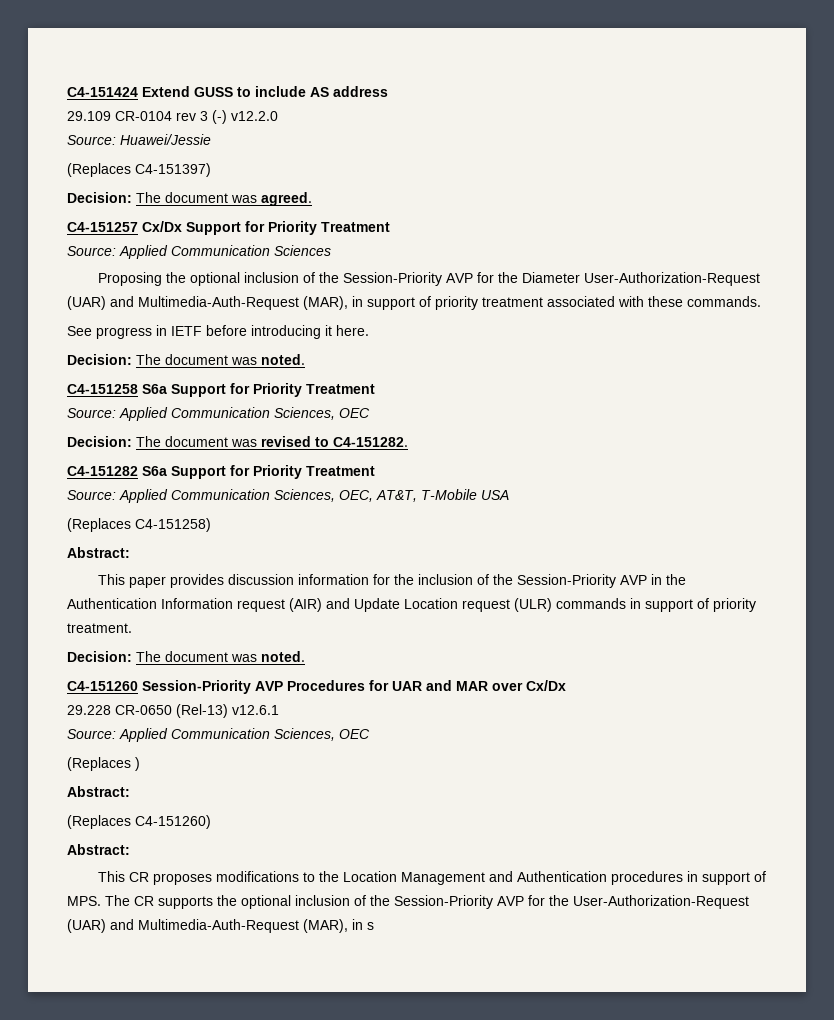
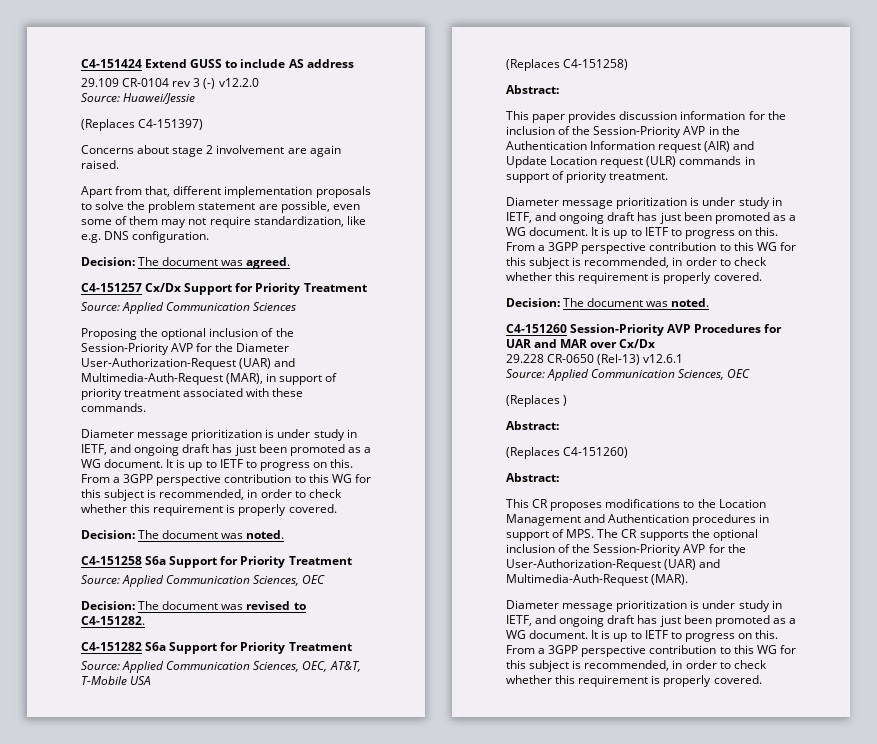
(211, 170) none -> [81,145,341,157] [81,160,119,169] [81,186,371,198] [81,201,360,213] [81,216,366,228] [81,231,210,243] // Concerns about stage 2 involvement are again raised. // Apart from that, different implementation proposals to solve the problem statement are possible, even some of them may not require standardization, like e.g. DNS configuration.
[67,325,369,339] See progress in IETF before introducing it here. -> [81,429,357,441] [81,444,371,456] [81,459,354,471] [81,474,371,486] [81,489,342,501] [81,504,337,516] Diameter message prioritization is under study in IETF, and ongoing draft has just been promoted as a WG document. It is up to IETF to progress on this. From a 3GPP perspective contribution to this WG for this subject is recommended, in order to check whether this requirement is properly covered.
(132, 628) none -> [506,197,782,209] [506,212,796,224] [506,227,779,239] [506,242,796,254] [506,257,767,269] [506,272,762,284] // Diameter message prioritization is under study in IETF, and ongoing draft has just been promoted as a WG document. It is up to IETF to progress on this. From a 3GPP perspective contribution to this WG for this subject is recommended, in order to check whether this requirement is properly covered.
[303,919,374,933] (MAR), in s -> [651,574,689,585] [506,600,782,612] [506,615,796,627] [506,630,779,642] [506,645,796,657] [506,660,767,672] [506,675,762,687] (MAR). // Diameter message prioritization is under study in IETF, and ongoing draft has just been promoted as a WG document. It is up to IETF to progress on this. From a 3GPP perspective contribution to this WG for this subject is recommended, in order to check whether this requirement is properly covered.

